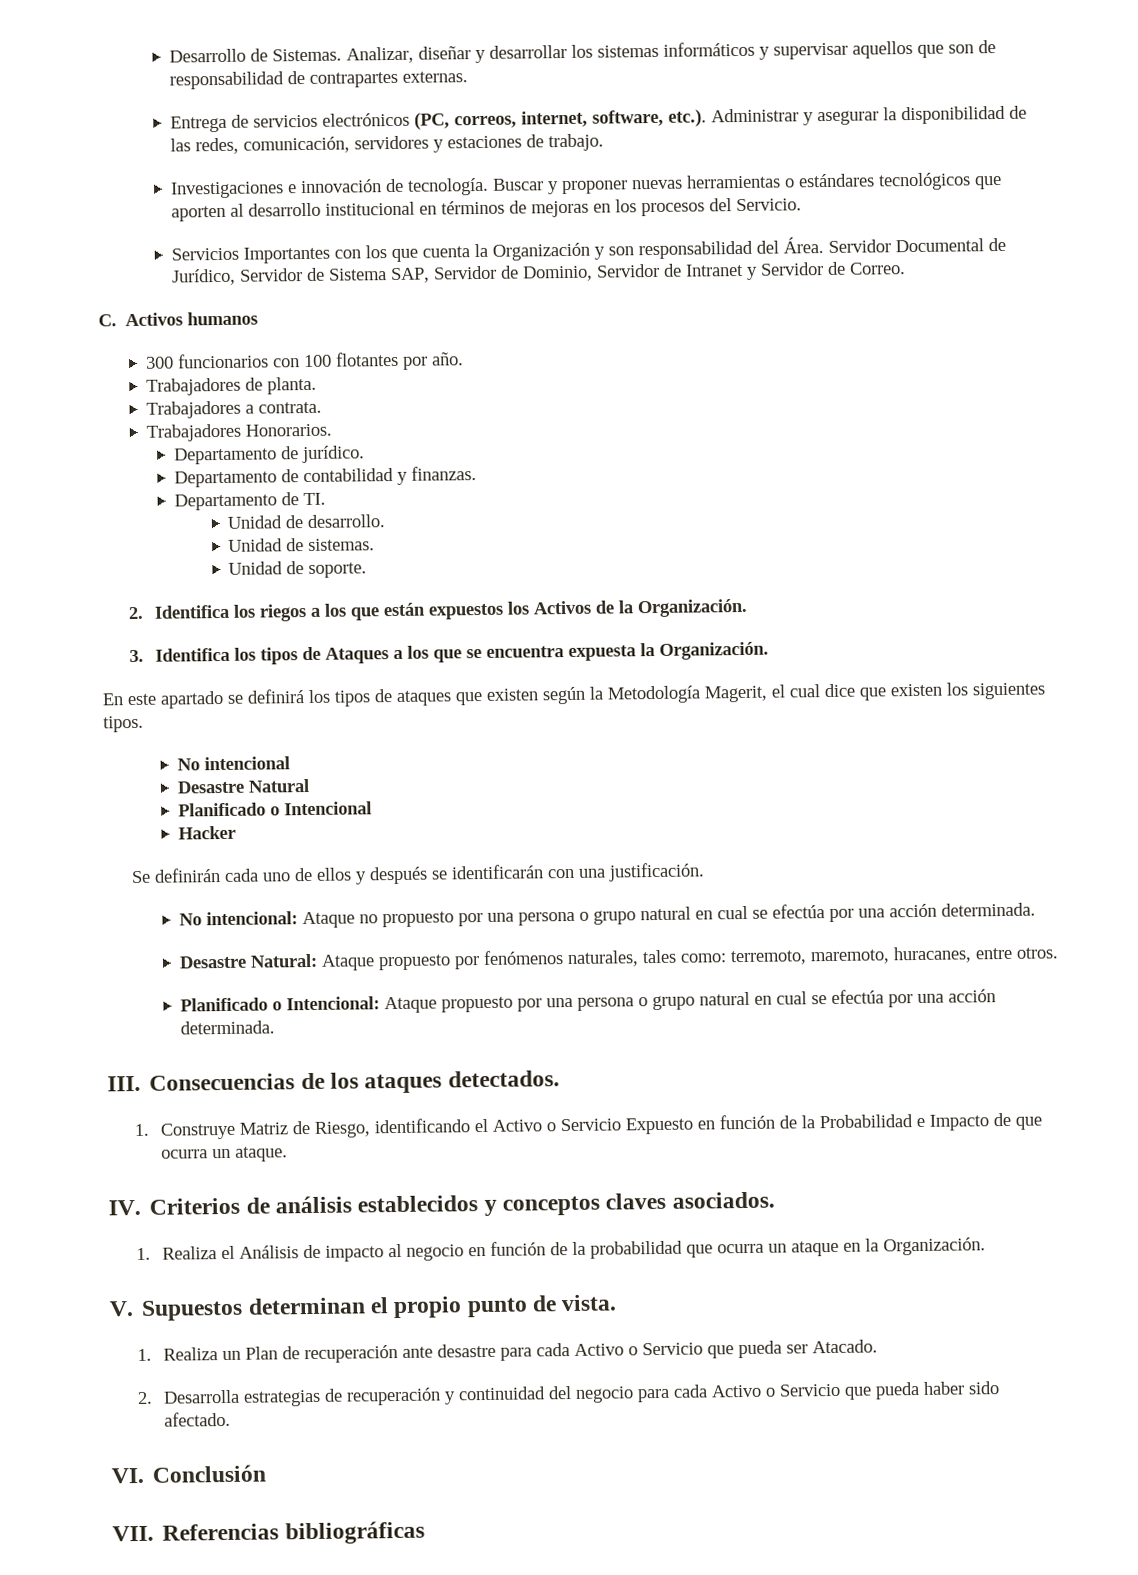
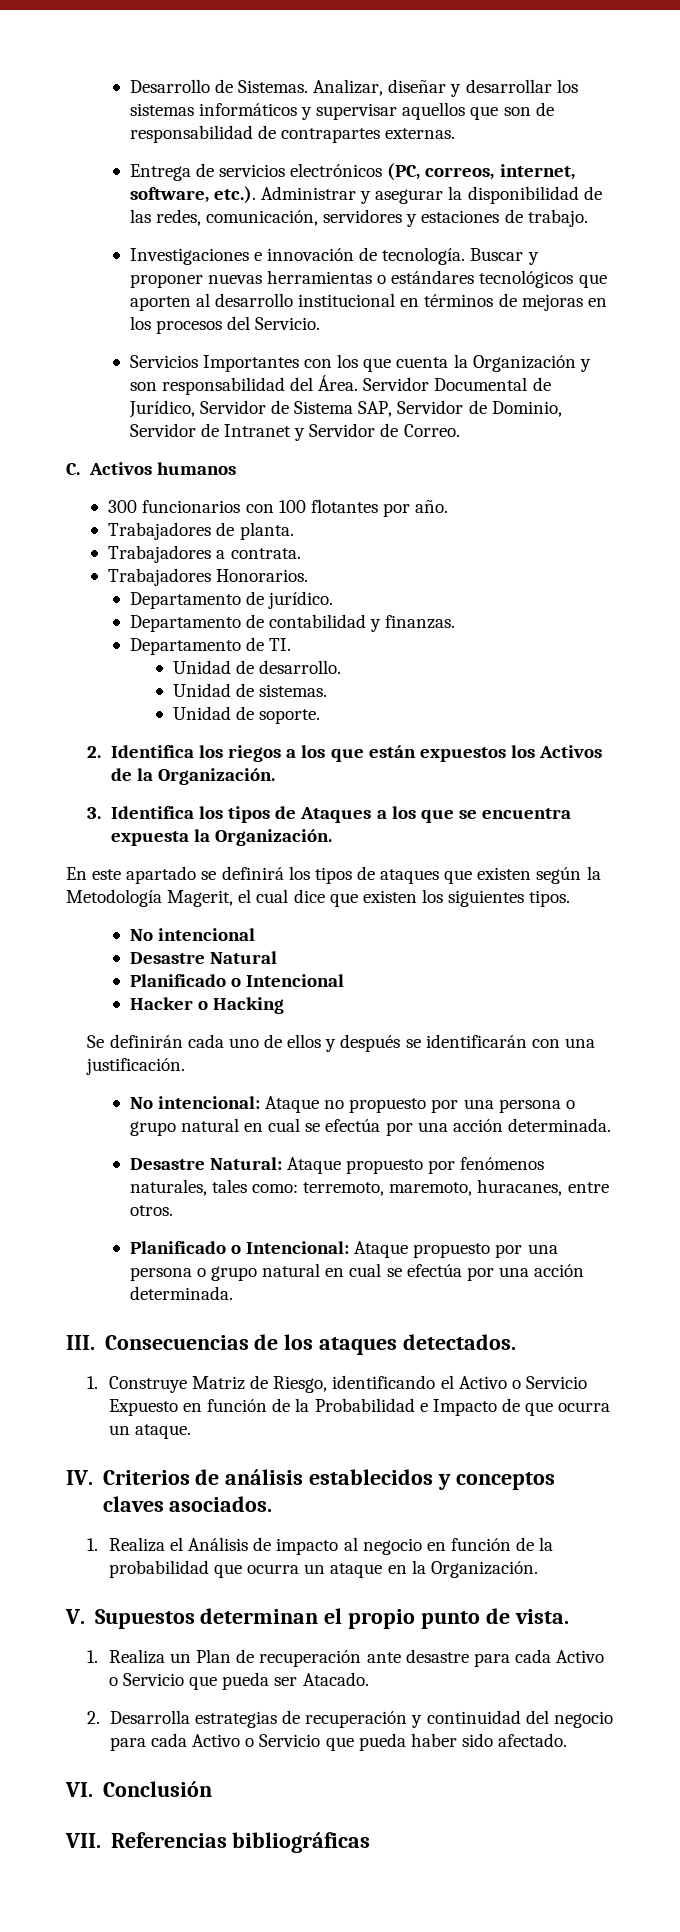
(236, 832) none -> [197,997,285,1014] o Hacking

